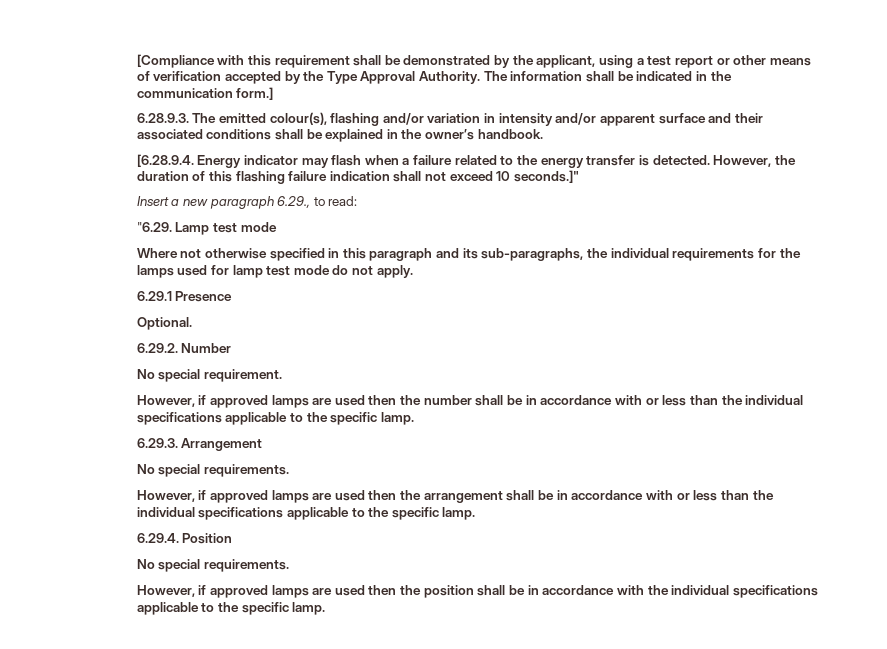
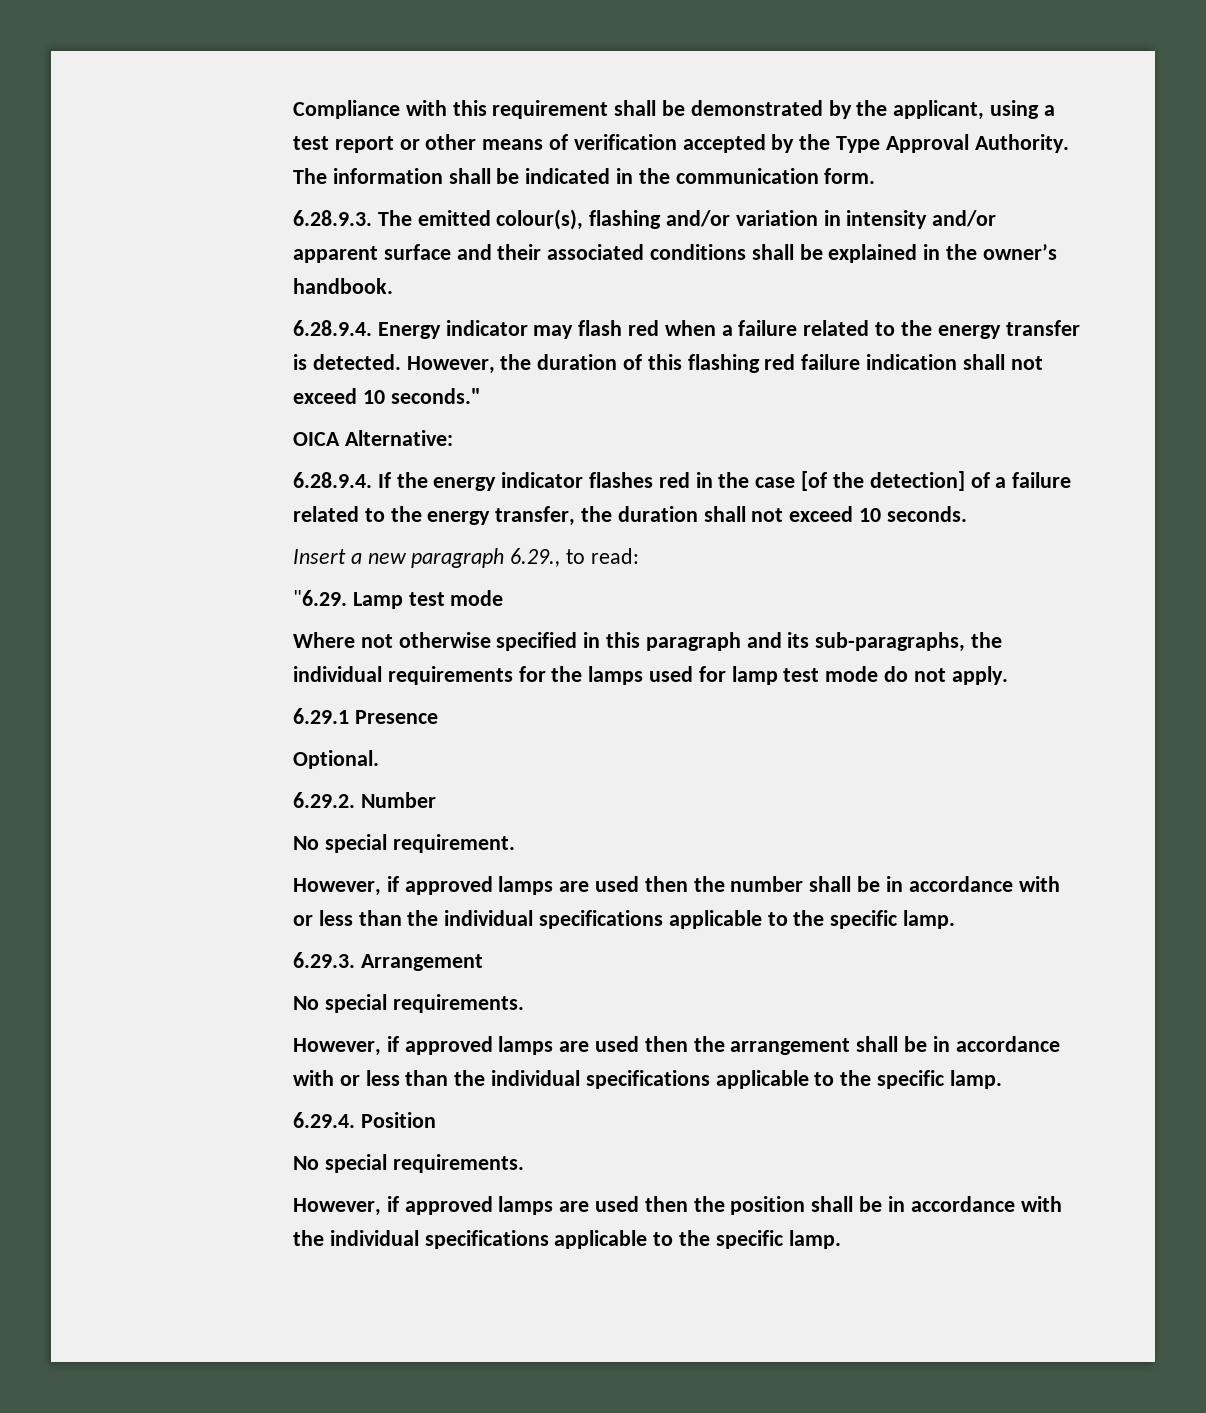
[136,54,215,68] [Compliance -> [293,100,401,119] Compliance
[236,87,274,100] form.] -> [824,168,876,184] form.
[136,154,194,167] [6.28.9.4. -> [293,320,373,336] 6.28.9.4.
(362, 160) none -> [628,320,660,336] red
(285, 177) none -> [764,354,796,370] red
[514,170,580,183] seconds.]" -> [390,388,481,404] [293,430,453,446] [293,471,1072,491] [293,506,967,526] seconds." // OICA Alternative: // 6.28.9.4. If the energy indicator flashes red in the case [of the detection] of a failure related to the energy transfer, the duration shall not exceed 10 seconds.

